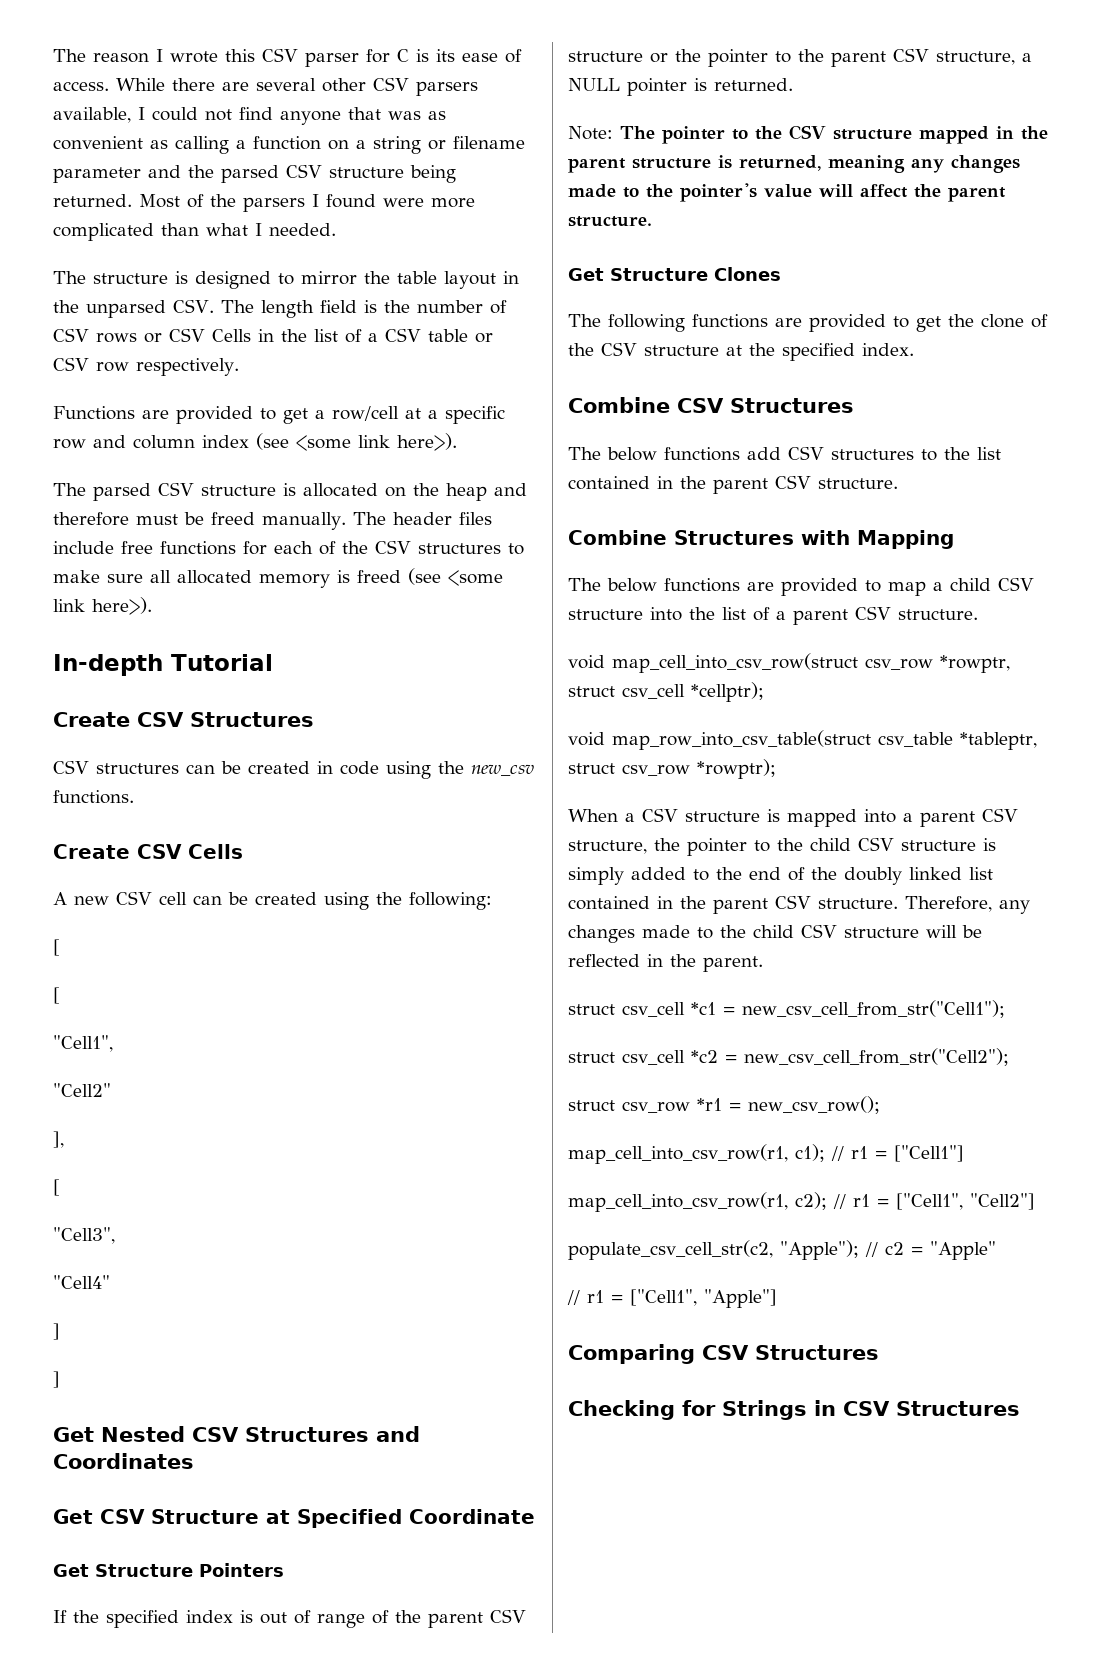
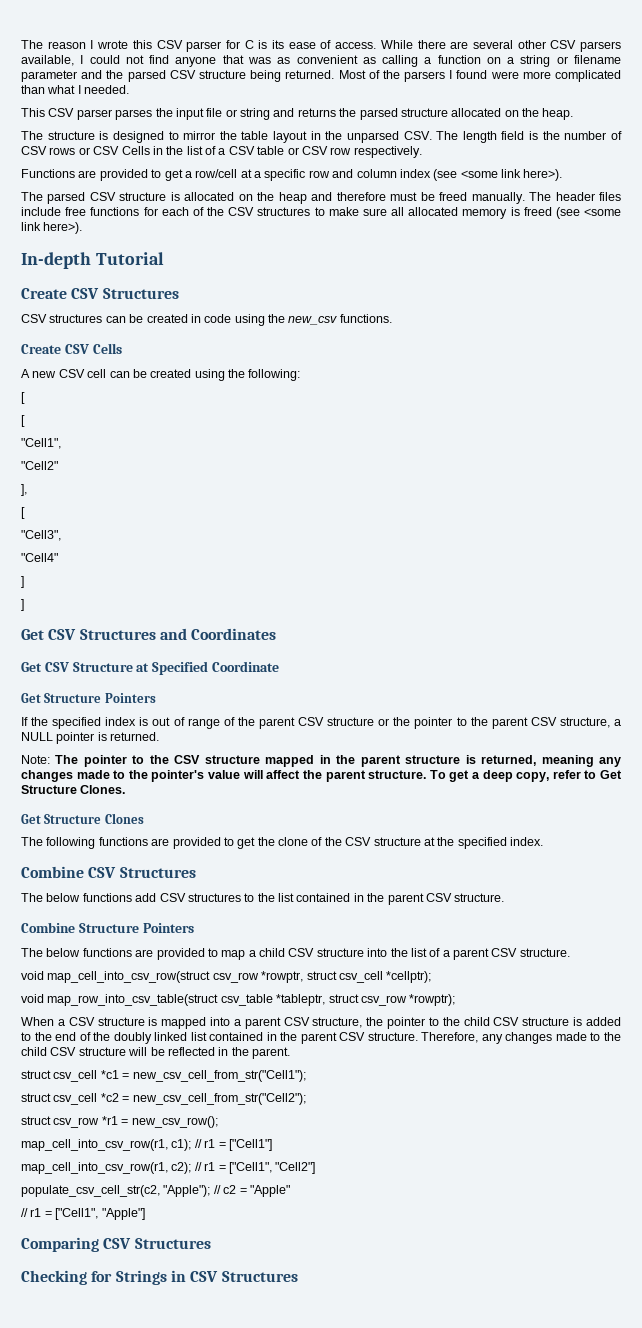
(336, 229) none -> [21,108,574,120] // This CSV parser parses the input file or string and returns the parsed structure allocated on the heap.
[101,1426,185,1442] Nested -> (44, 634) none
(652, 221) none -> [429,770,622,782] [21,785,126,794] To get a deep copy, refer to Get Structure Clones.
[674,530,954,549] Structures with Mapping -> [78,923,194,933] Structure Pointers
[568,867,624,885] simply -> (583, 1021) none

